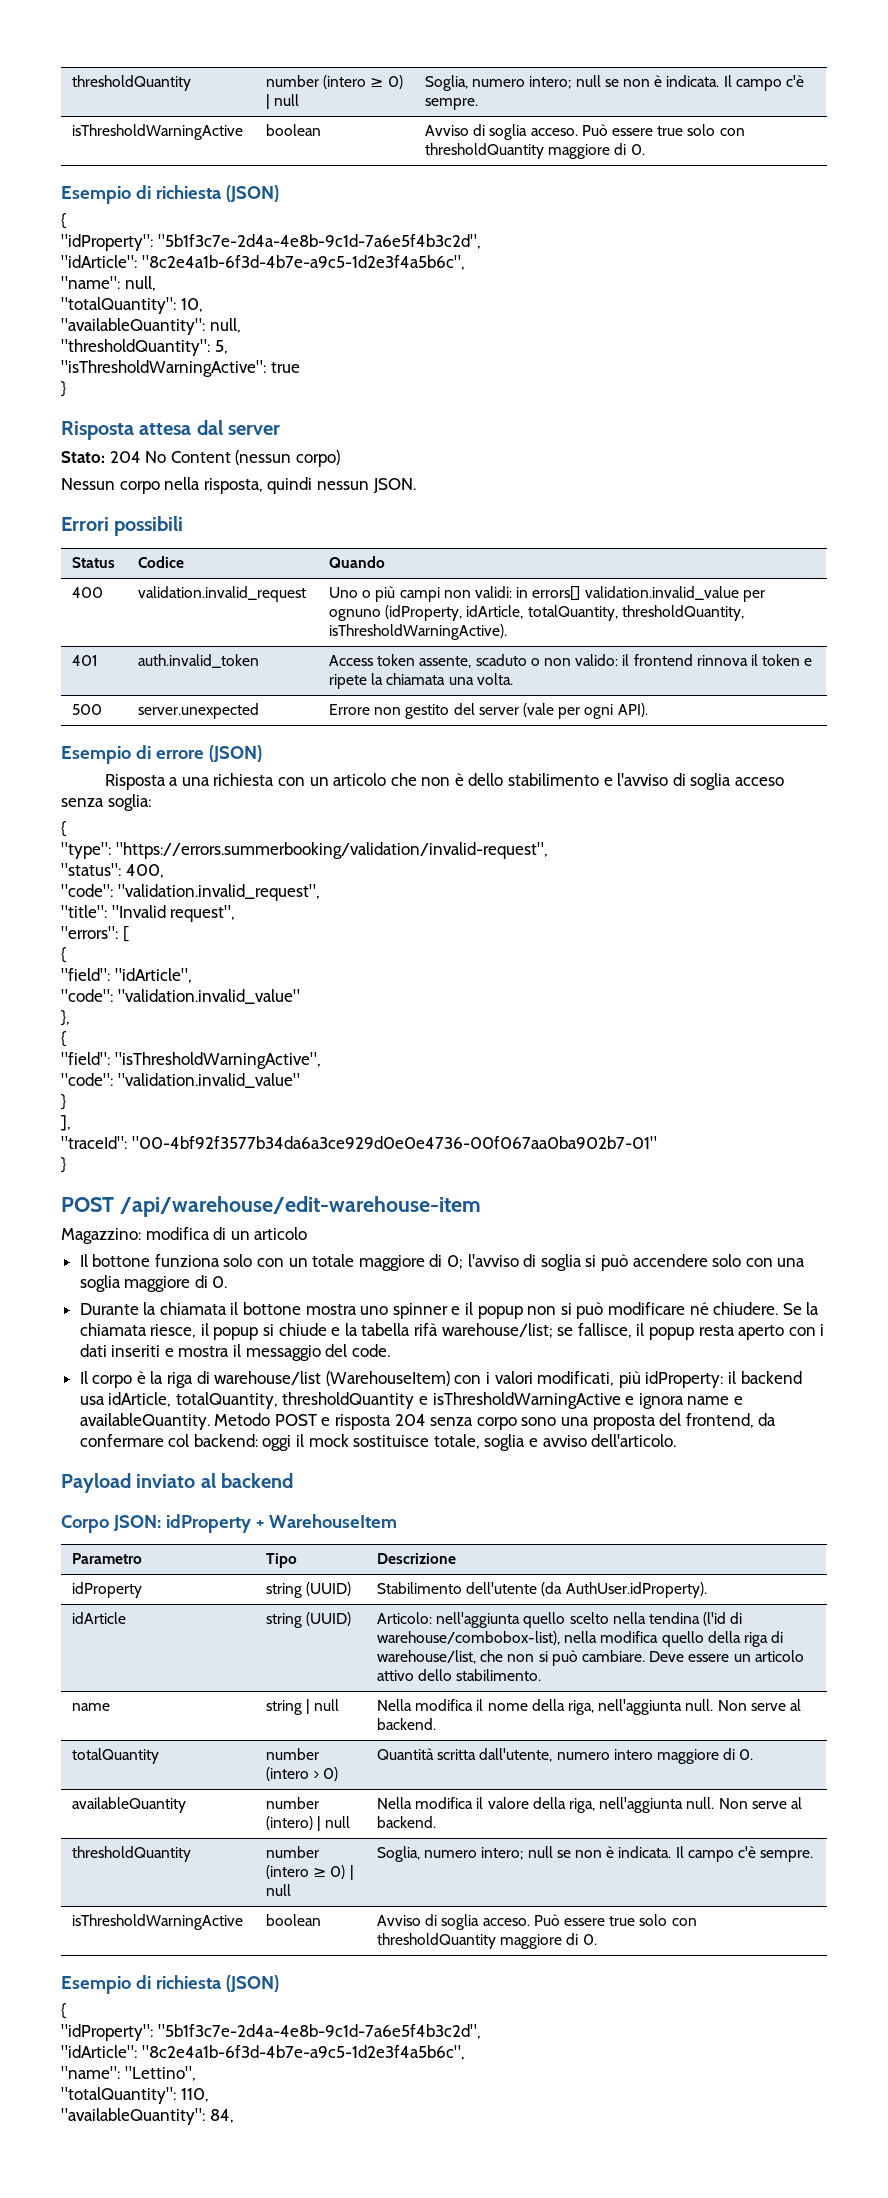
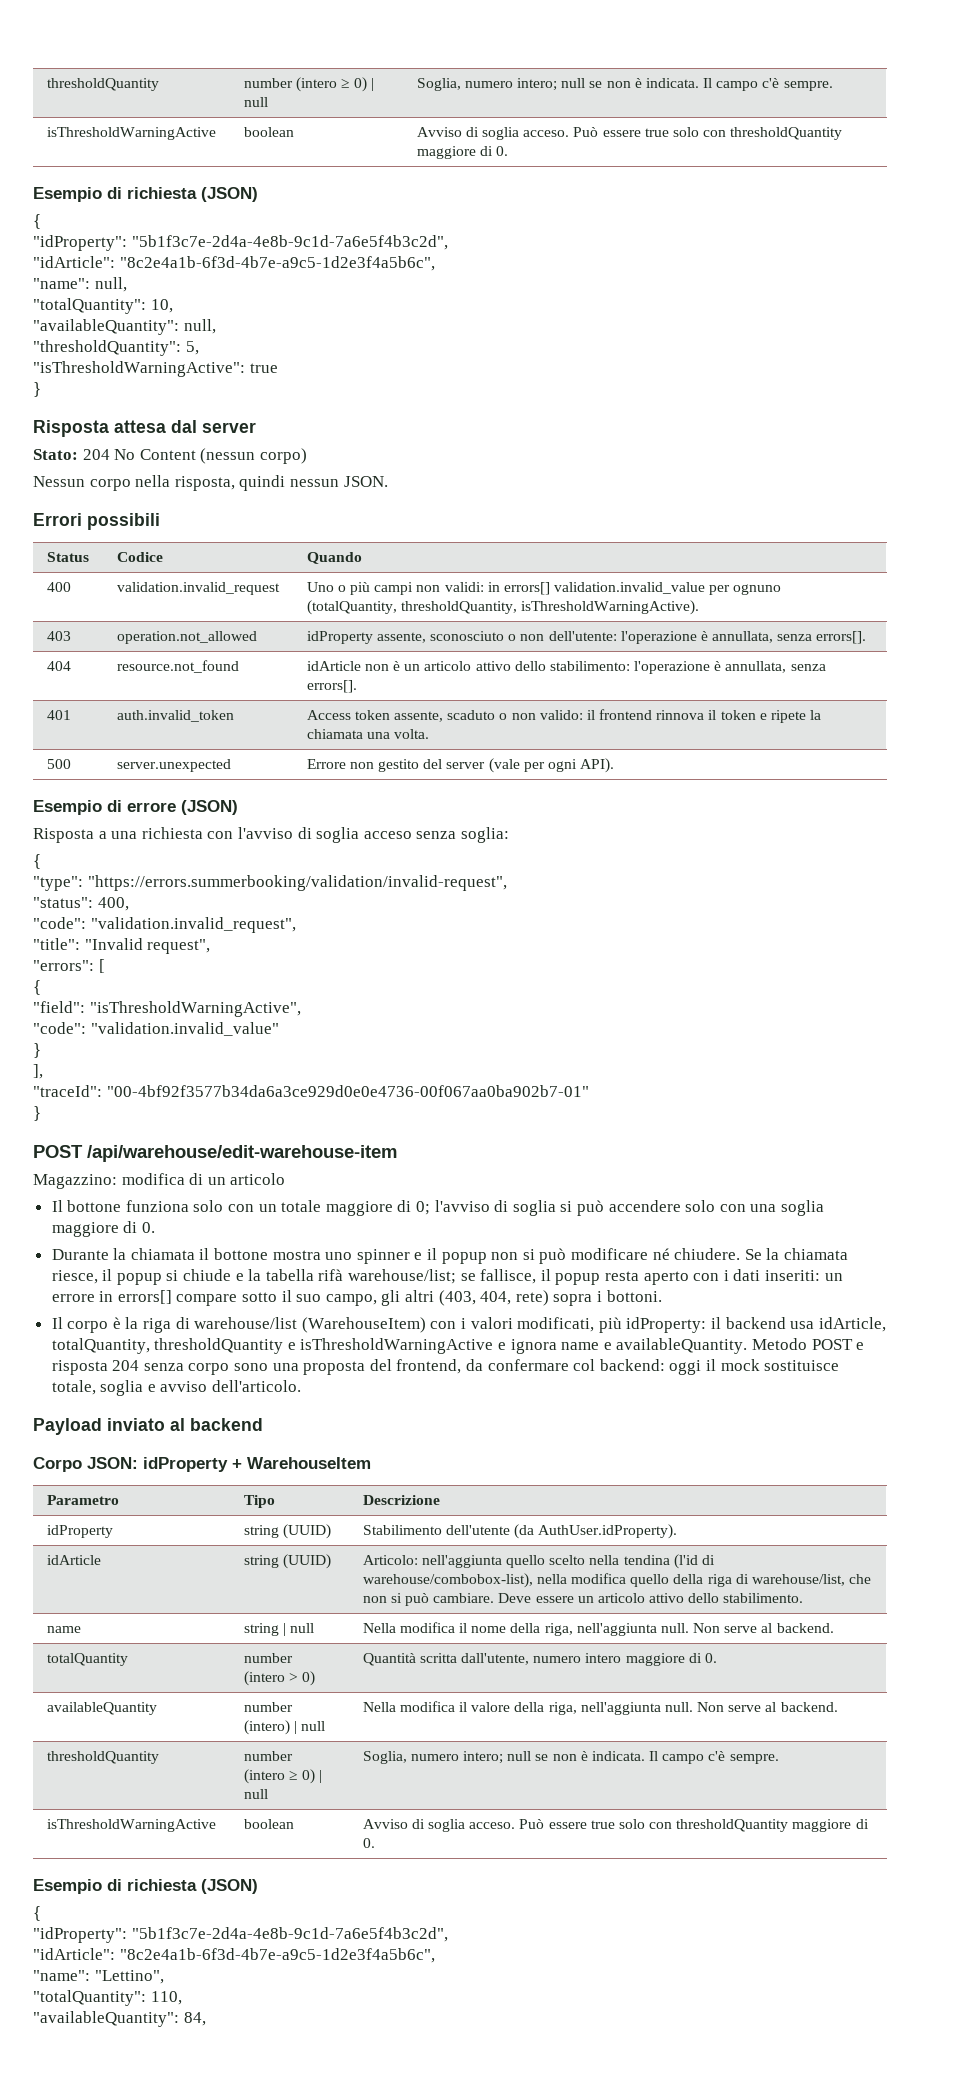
[385,605,618,621] (idProperty, idArticle, totalQuantity, -> [306,600,397,615] (totalQuantity,
(508, 632) none -> [46,631,71,641] [116,631,257,644] [306,631,867,644] [46,661,71,671] [116,660,239,673] [306,661,826,674] [306,680,357,693] // 403 | operation.not_allowed | idProperty assente, sconosciuto o non dell'utente: l'operazione è annullata, senza errors[]. // 404 | resource.not_found | idArticle non è un articolo attivo dello stabilimento: l'operazione è annullata, senza errors[].
[309,773,613,786] un articolo che non è dello stabilimento e -> (234, 835) none
[61,968,192,983] [61,989,300,1004] [61,1010,70,1026] [61,1031,67,1047] // "field": "idArticle", // "code": "validation.invalid_value" // }, // { -> (41, 987) none
[111,1344,390,1361] inseriti e mostra il messaggio del code. -> [764,1270,843,1281] [51,1290,662,1306] inseriti: un errore in errors[] compare sotto il suo campo, gli altri (403, 404, rete) sopra i bottoni.

